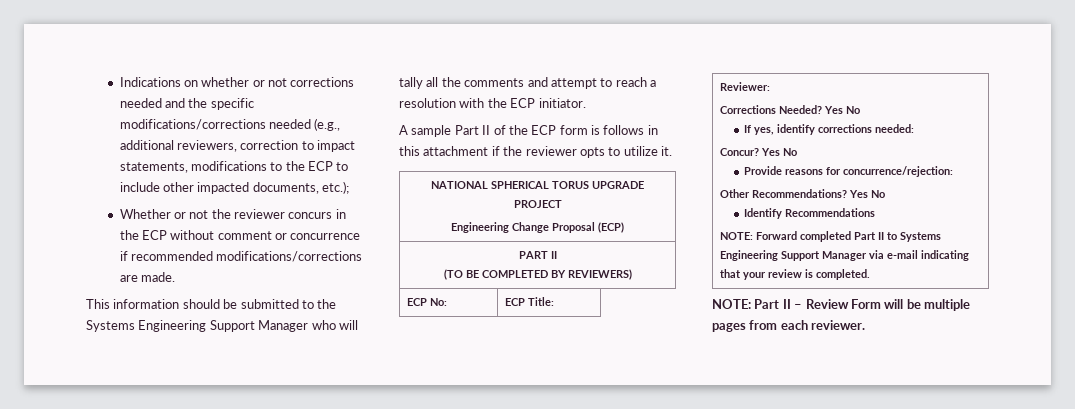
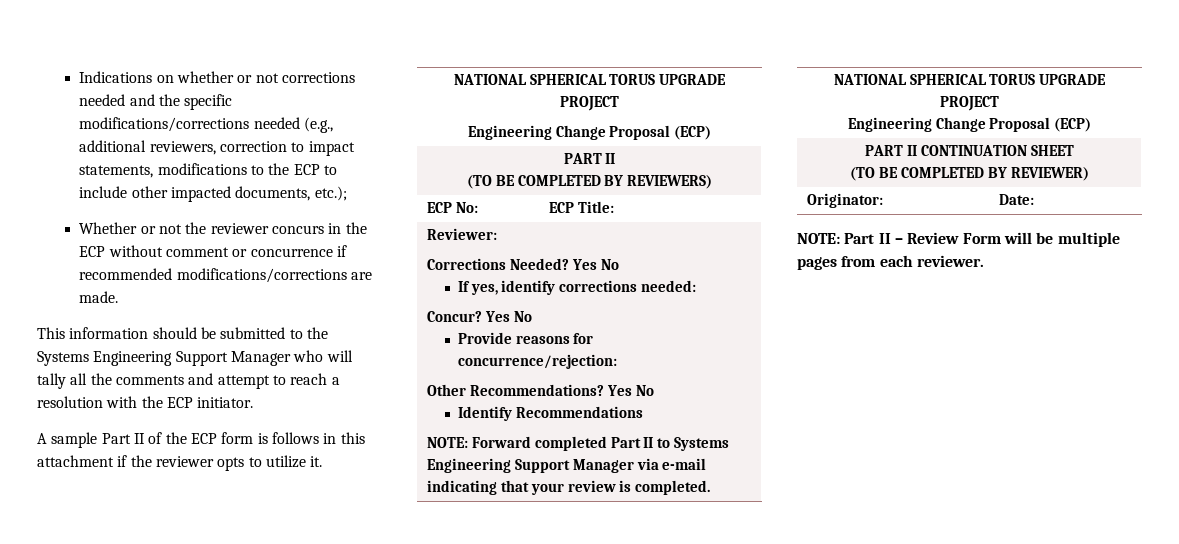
(870, 274) none -> [833,74,1107,85] [940,96,999,111] [847,117,1092,132] [865,145,1074,156] [850,167,1089,181] [806,193,883,208] [998,194,1034,205] // NATIONAL SPHERICAL TORUS UPGRADE PROJECT // Engineering Change Proposal (ECP) // PART II CONTINUATION SHEET // (TO BE COMPLETED BY REVIEWER) // Originator: | Date:

